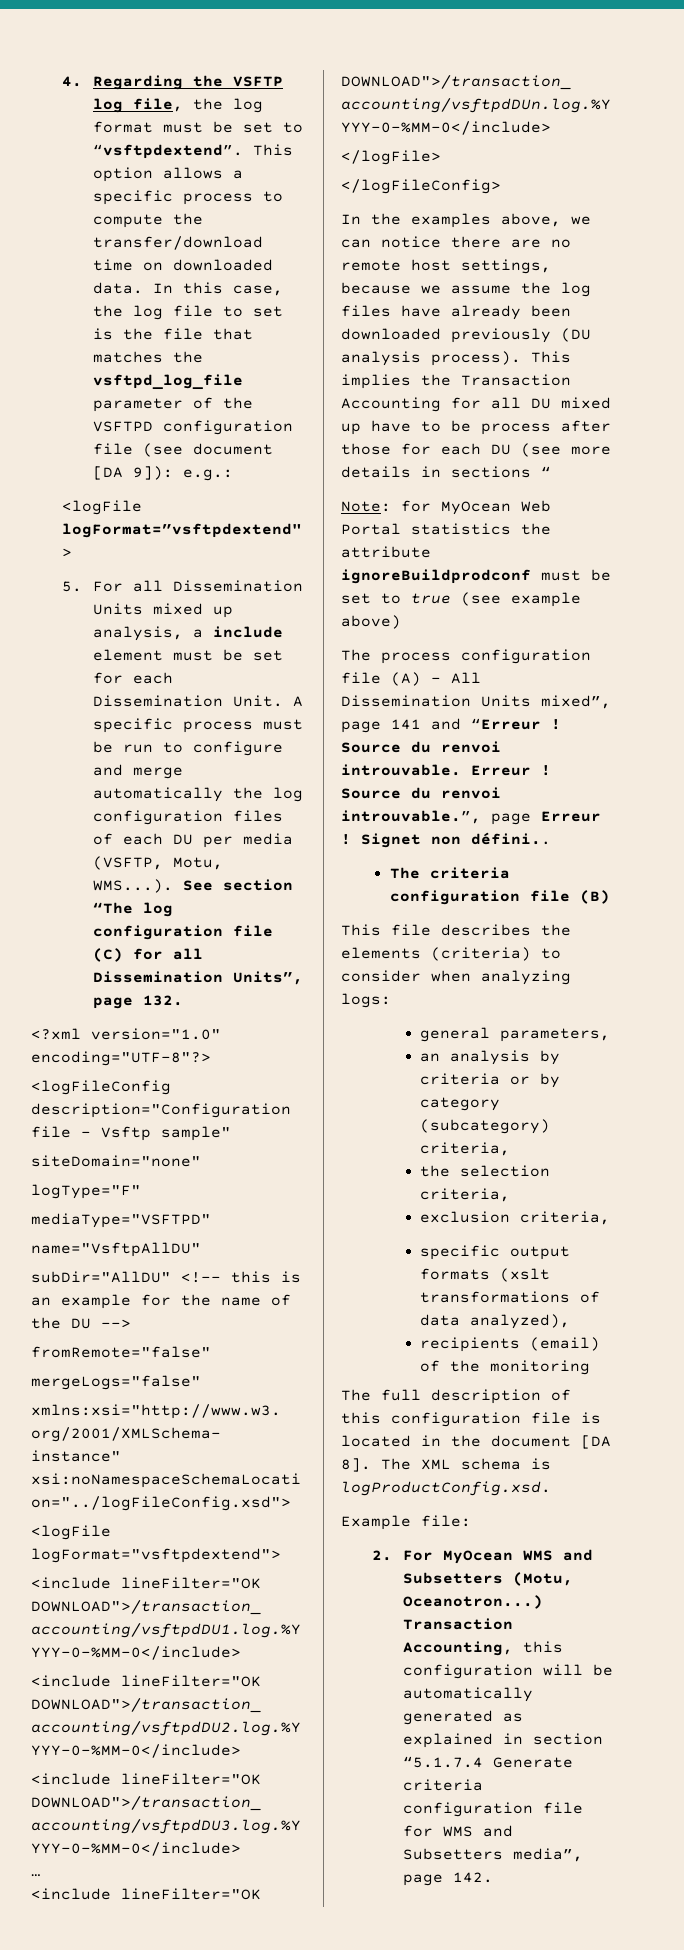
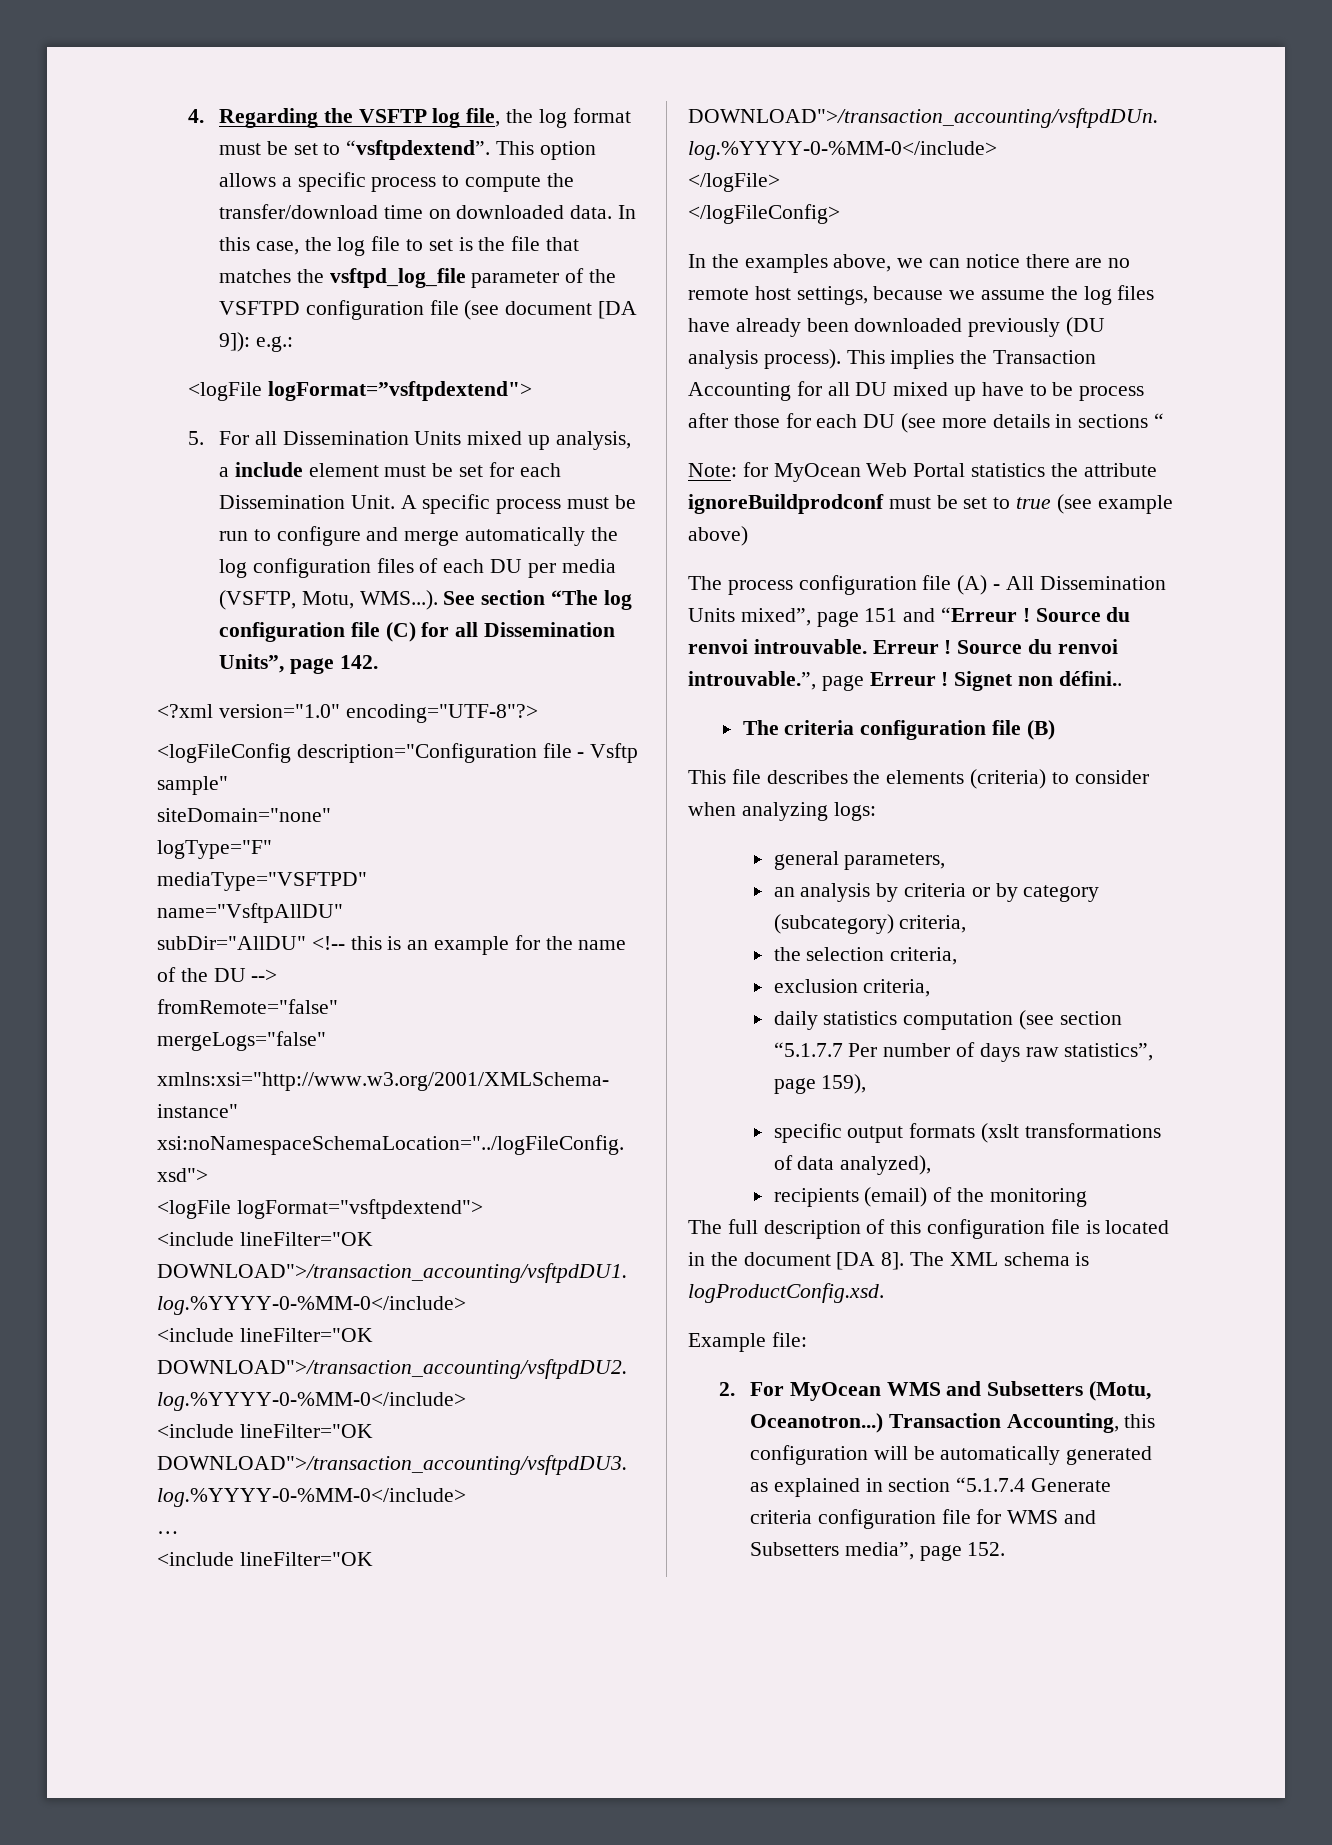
[142,995,183,1006] 132. -> [339,655,378,669] 142.
[391,719,421,730] 141 -> [864,608,898,622] 151
(611, 1218) none -> [773,1010,1122,1030] [773,1042,1154,1062] [773,1074,867,1094] // daily statistics computation (see section “5.1.7.7 Per number of days raw statistics”, page 159),
[452,1872,493,1883] 142. -> [967,1542,1006,1556] 152.

